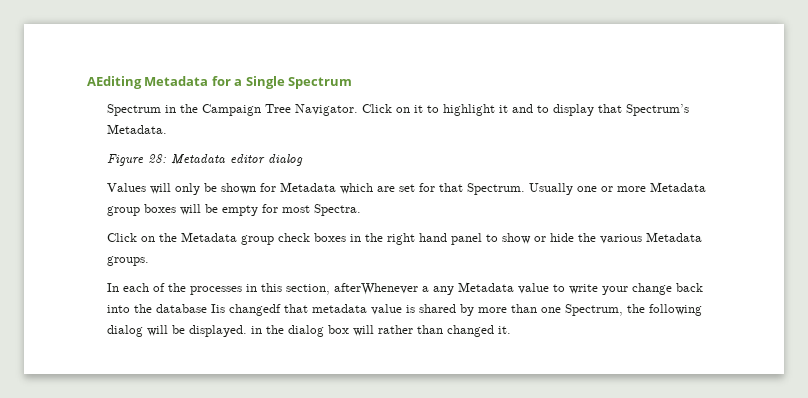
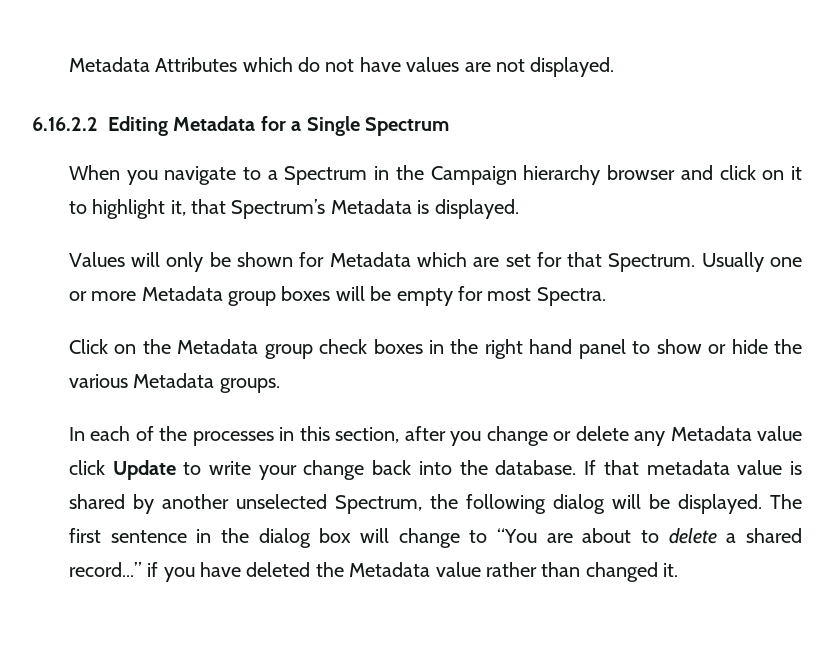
[87,76,142,89] AEditing -> [68,57,615,77] [32,116,168,136] Metadata Attributes which do not have values are not displayed. // 6.16.2.2 Editing
[107,104,690,116] [107,124,168,134] [107,154,304,166] Spectrum in the Campaign Tree Navigator. Click on it to highlight it and to display that Spectrum’s Metadata. // Figure 28: Metadata editor dialog -> [68,165,802,185] [68,199,519,219] When you navigate to a Spectrum in the Campaign hierarchy browser and click on it to highlight it, that Spectrum’s Metadata is displayed.
[334,283,430,295] afterWhenever a -> [404,426,629,446] after you change or delete
(550, 288) none -> [68,460,176,480] click Update
[156,304,282,316] database Iis changedf -> [495,460,597,475] database. If
[478,304,562,313] more than one -> [161,494,327,509] another unselected
(248, 331) none -> [770,494,803,509] [68,528,187,543] The first sentence
(375, 330) none -> [398,528,802,548] [68,562,481,582] change to “You are about to delete a shared record...” if you have deleted the Metadata value

